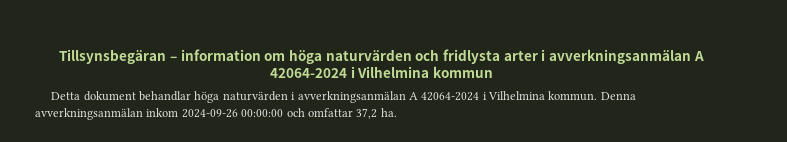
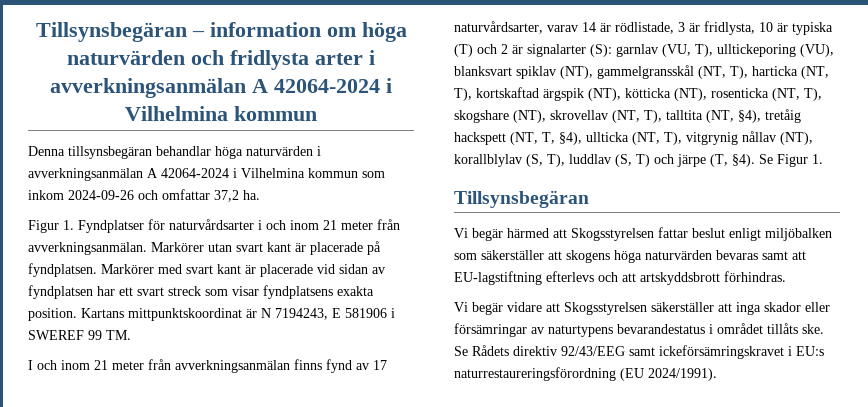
[51,91,136,101] Detta dokument -> [28,146,152,159] Denna tillsynsbegäran
[548,91,636,101] [35,108,143,120] kommun. Denna avverkningsanmälan -> [308,168,385,178] kommun som
[241,109,284,117] 00:00:00 -> (134, 195) none
(397, 112) none -> [28,219,400,233] [28,241,381,255] [28,263,385,277] [28,285,374,299] [28,308,395,321] [28,330,131,340] [28,359,387,373] [454,21,833,35] [454,44,834,57] [454,65,829,79] [454,87,822,101] [454,109,801,123] [454,131,813,145] [454,154,823,167] [454,190,589,208] [454,227,832,241] [454,250,806,263] [454,271,786,285] [454,302,830,315] [454,323,824,337] [454,345,824,359] [454,367,717,381] // Figur 1. Fyndplatser för naturvårdsarter i och inom 21 meter från avverkningsanmälan. Markörer utan svart kant är placerade på fyndplatsen. Markörer med svart kant är placerade vid sidan av fyndplatsen har ett svart streck som visar fyndplatsens exakta position. Kartans mittpunktskoordinat är N 7194243, E 581906 i SWEREF 99 TM. // I och inom 21 meter från avverkningsanmälan finns fynd av 17 naturvårdsarter, varav 14 är rödlistade, 3 är fridlysta, 10 är typiska (T) och 2 är signalarter (S): garnlav (VU, T), ulltickeporing (VU), blanksvart spiklav (NT), gammelgransskål (NT, T), harticka (NT, T), kortskaftad ärgspik (NT), kötticka (NT), rosenticka (NT, T), skogshare (NT), skrovellav (NT, T), talltita (NT, §4), tretåig hackspett (NT, T, §4), ullticka (NT, T), vitgrynig nållav (NT), korallblylav (S, T), luddlav (S, T) och järpe (T, §4). Se Figur 1. // Tillsynsbegäran // Vi begär härmed att Skogsstyrelsen fattar beslut enligt miljöbalken som säkerställer att skogens höga naturvärden bevaras samt att EU-lagstiftning efterlevs och att artskyddsbrott förhindras. // Vi begär vidare att Skogsstyrelsen säkerställer att inga skador eller försämringar av naturtypens bevarandestatus i området tillåts ske. Se Rådets direktiv 92/43/EEG samt ickeförsämringskravet i EU:s naturrestaureringsförordning (EU 2024/1991).

